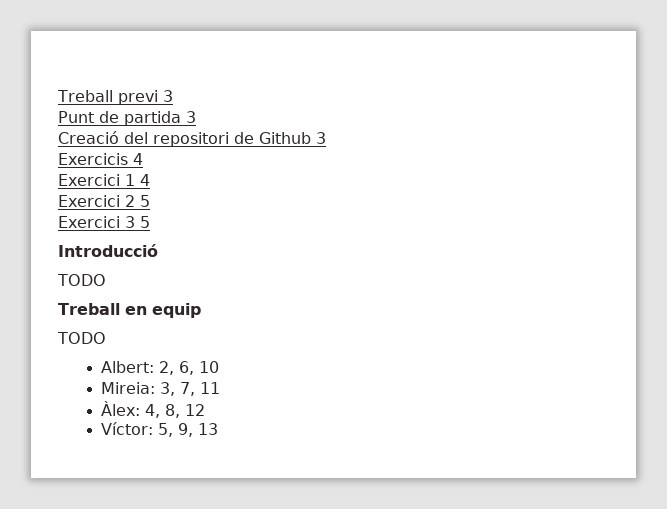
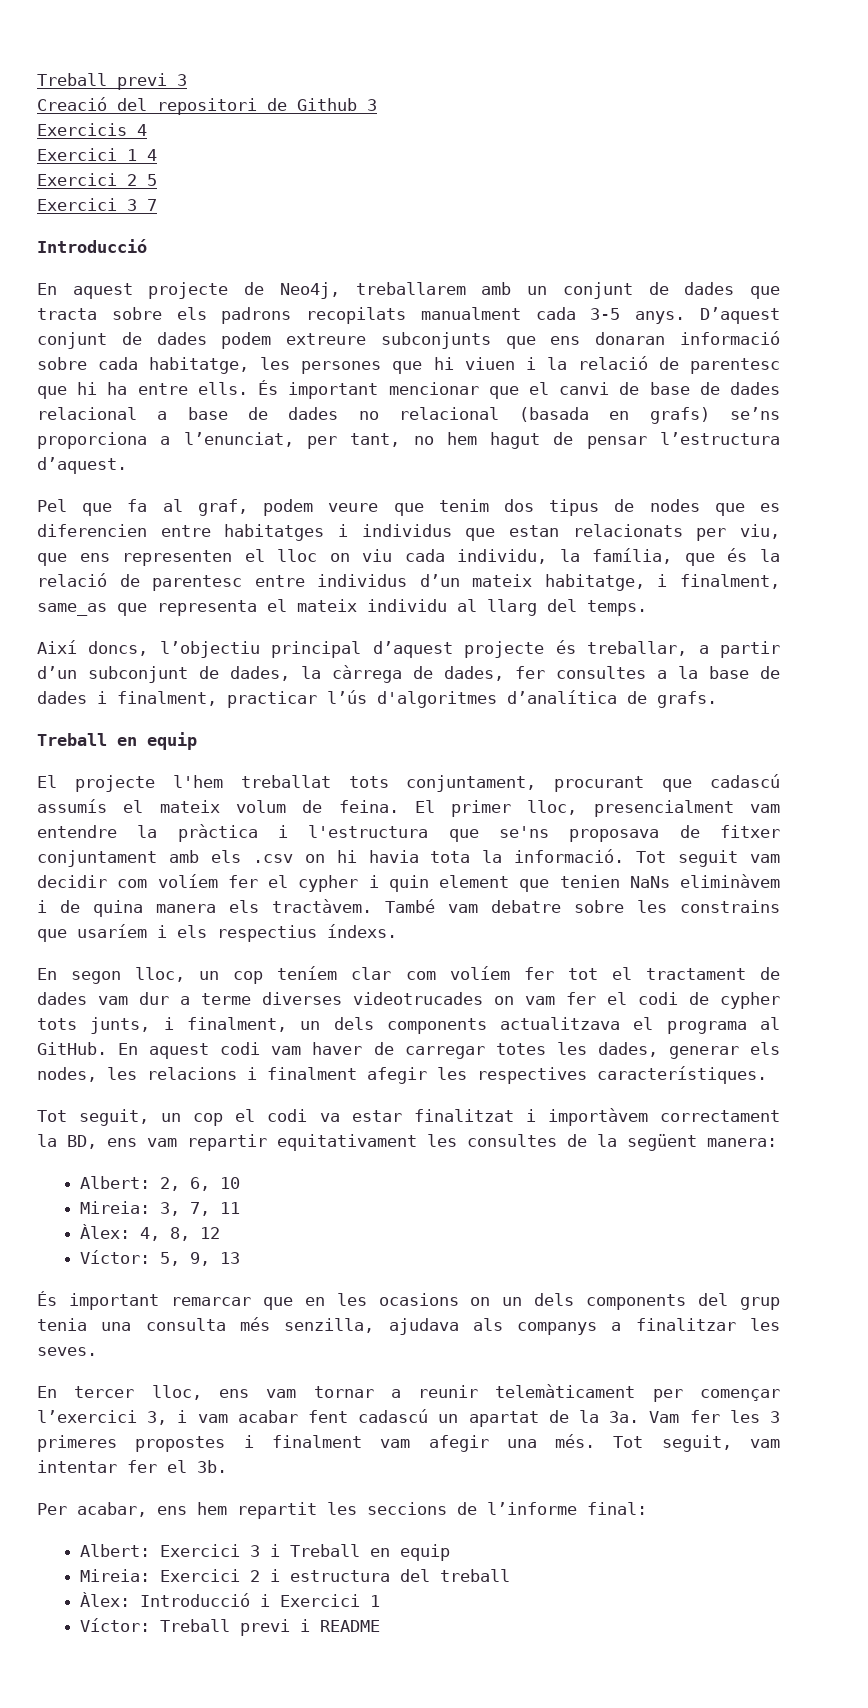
[58,111,196,126] // Punt de partida 3 -> (187, 80) none
[140,216,150,228] 5 -> [147,199,157,211] 7
[57,274,106,286] [58,303,201,318] [57,332,106,344] TODO // Treball en equip // TODO -> [37,282,781,299] [37,307,781,324] [37,331,781,349] [37,356,781,374] [37,380,780,399] [37,407,780,424] [37,432,780,449] [37,457,127,474] [37,499,780,516] [37,524,780,541] [37,548,781,566] [37,573,780,591] [37,599,647,616] [37,640,781,658] [37,665,780,683] [37,690,717,708] [37,732,197,750] [37,774,780,792] [37,799,780,817] [37,824,781,842] [37,849,780,867] [37,874,780,892] [37,899,780,917] [37,924,397,942] [37,966,781,984] [37,992,780,1009] [37,1017,780,1034] [37,1042,781,1059] [37,1066,767,1084] [37,1108,780,1126] [37,1134,777,1151] En aquest projecte de Neo4j, treballarem amb un conjunt de dades que tracta sobre els padrons recopilats manualment cada 3-5 anys. D’aquest conjunt de dades podem extreure subconjunts que ens donaran informació sobre cada habitatge, les persones que hi viuen i la relació de parentesc que hi ha entre ells. És important mencionar que el canvi de base de dades relacional a base de dades no relacional (basada en grafs) se’ns proporciona a l’enunciat, per tant, no hem hagut de pensar l’estructura d’aquest. // Pel que fa al graf, podem veure que tenim dos tipus de nodes que es diferencien entre habitatges i individus que estan relacionats per viu, que ens representen el lloc on viu cada individu, la família, que és la relació de parentesc entre individus d’un mateix habitatge, i finalment, same_as que representa el mateix individu al llarg del temps. // Així doncs, l’objectiu principal d’aquest projecte és treballar, a partir d’un subconjunt de dades, la càrrega de dades, fer consultes a la base de dades i finalment, practicar l’ús d'algoritmes d’analítica de grafs. // Treball en equip // El projecte l'hem treballat tots conjuntament, procurant que cadascú assumís el mateix volum de feina. El primer lloc, presencialment vam entendre la pràctica i l'estructura que se'ns proposava de fitxer conjuntament amb els .csv on hi havia tota la informació. Tot seguit vam decidir com volíem fer el cypher i quin element que tenien NaNs eliminàvem i de quina manera els tractàvem. També vam debatre sobre les constrains que usaríem i els respectius índexs. // En segon lloc, un cop teníem clar com volíem fer tot el tractament de dades vam dur a terme diverses videotrucades on vam fer el codi de cypher tots junts, i finalment, un dels components actualitzava el programa al GitHub. En aquest codi vam haver de carregar totes les dades, generar els nodes, les relacions i finalment afegir les respectives característiques. // Tot seguit, un cop el codi va estar finalitzat i importàvem correctament la BD, ens vam repartir equitativament les consultes de la següent manera:
(219, 429) none -> [37,1291,780,1310] [37,1317,780,1335] [37,1347,97,1356] [37,1384,780,1402] [37,1409,781,1427] [37,1434,780,1452] [37,1460,227,1473] [37,1502,647,1519] [79,1544,450,1561] [79,1569,510,1582] [79,1592,380,1607] [79,1618,380,1636] // És important remarcar que en les ocasions on un dels components del grup tenia una consulta més senzilla, ajudava als companys a finalitzar les seves. // En tercer lloc, ens vam tornar a reunir telemàticament per començar l’exercici 3, i vam acabar fent cadascú un apartat de la 3a. Vam fer les 3 primeres propostes i finalment vam afegir una més. Tot seguit, vam intentar fer el 3b. // Per acabar, ens hem repartit les seccions de l’informe final: // Albert: Exercici 3 i Treball en equip // Mireia: Exercici 2 i estructura del treball // Àlex: Introducció i Exercici 1 // Víctor: Treball previ i README

